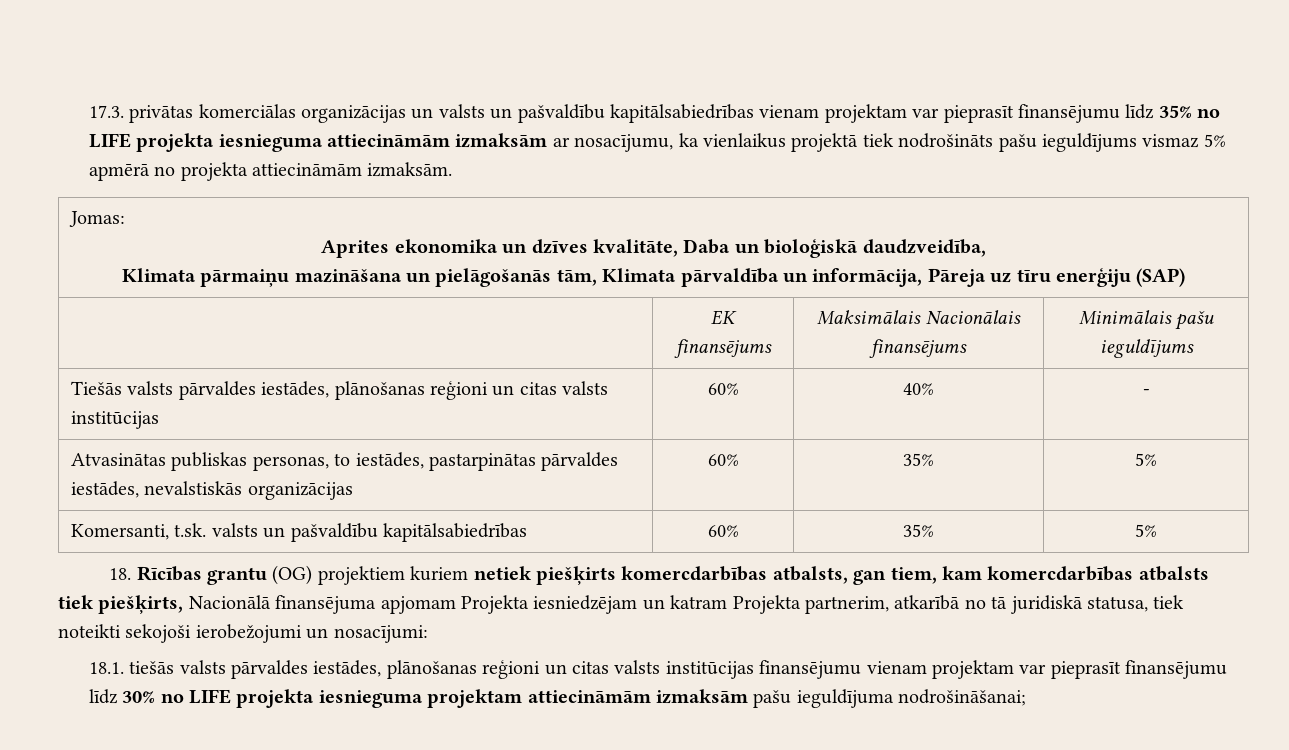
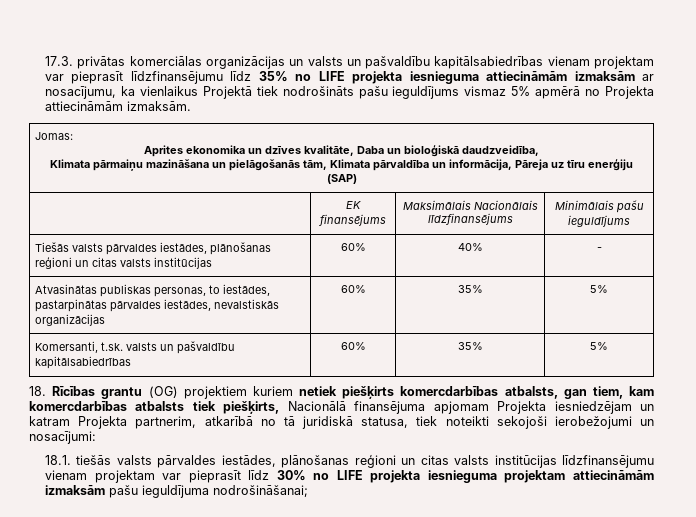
[1017,104,1120,123] finansējumu -> [130,71,223,84] līdzfinansējumu
[791,133,859,152] projektā -> [202,86,252,99] Projektā
[180,162,248,181] projekta -> [605,86,654,99] Projekta
[869,339,967,358] finansējums -> [427,213,513,225] līdzfinansējums
[759,660,1228,679] finansējumu vienam projektam var pieprasīt finansējumu -> [562,455,655,468] [45,470,241,483] līdzfinansējumu vienam projektam var pieprasīt

